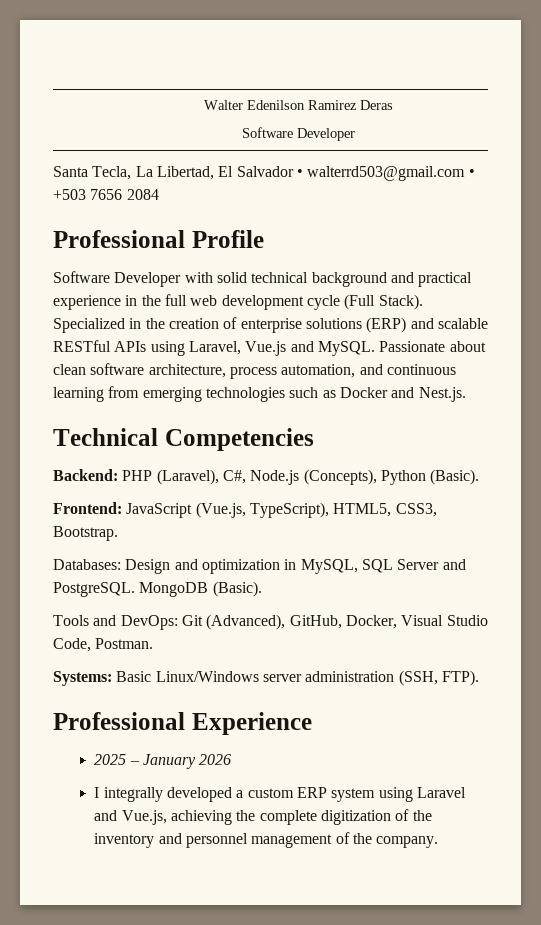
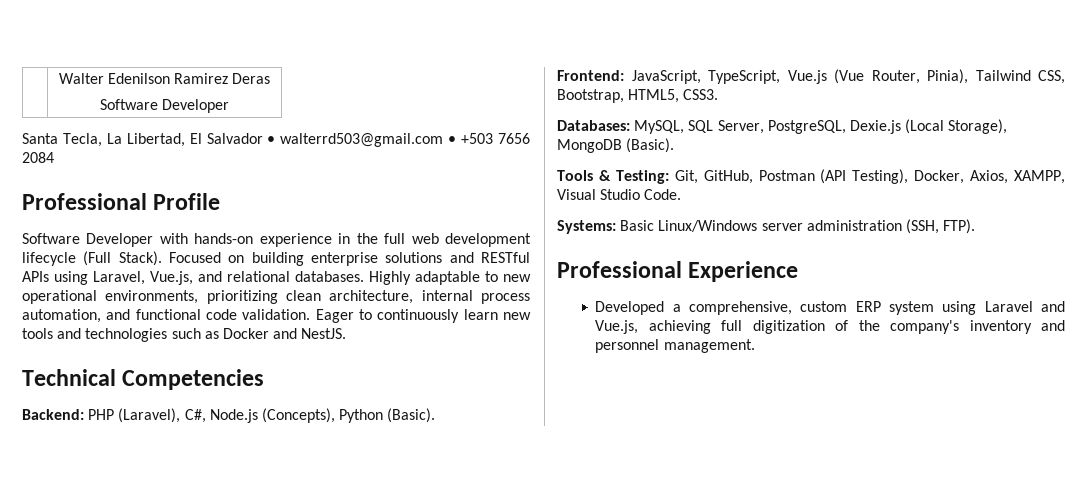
[216,272,473,287] solid technical background and practical -> [194,233,254,244] hands-on
[306,295,340,310] cycle -> [22,252,76,266] lifecycle
[53,317,488,333] [53,340,486,356] [53,363,456,379] [53,386,202,402] Specialized in the creation of enterprise solutions (ERP) and scalable RESTful APIs using Laravel, Vue.js and MySQL. Passionate about clean software architecture, process automation, and continuous learning from emerging -> [169,252,530,266] [22,271,531,285] [22,290,530,304] [22,309,531,323] [22,328,82,339] Focused on building enterprise solutions and RESTful APIs using Laravel, Vue.js, and relational databases. Highly adaptable to new operational environments, prioritizing clean architecture, internal process automation, and functional code validation. Eager to continuously learn new tools and
[418,387,466,402] Nest.js. -> [301,328,347,339] NestJS.
[126,502,437,518] [53,526,118,541] [53,559,466,574] [53,581,262,597] [53,614,488,630] [53,638,154,652] JavaScript (Vue.js, TypeScript), HTML5, CSS3, Bootstrap. // Databases: Design and optimization in MySQL, SQL Server and PostgreSQL. MongoDB (Basic). // Tools and DevOps: Git (Advanced), GitHub, Docker, Visual Studio Code, Postman. -> [631,69,1065,84] [557,89,719,103] [557,119,1008,134] [557,138,675,153] [557,169,1065,184] [557,189,682,200] JavaScript, TypeScript, Vue.js (Vue Router, Pinia), Tailwind CSS, Bootstrap, HTML5, CSS3. // Databases: MySQL, SQL Server, PostgreSQL, Dexie.js (Local Storage), MongoDB (Basic). // Tools & Testing: Git, GitHub, Postman (API Testing), Docker, Axios, XAMPP, Visual Studio Code.
[94,754,232,769] [94,787,244,802] 2025 – January 2026 // I integrally developed a -> [595,301,793,315] Developed a comprehensive,
[236,810,317,825] the complete -> [721,320,743,331] full
(432, 815) none -> [890,320,960,334] company's
[251,832,439,848] management of the company. -> [663,339,755,353] management.

